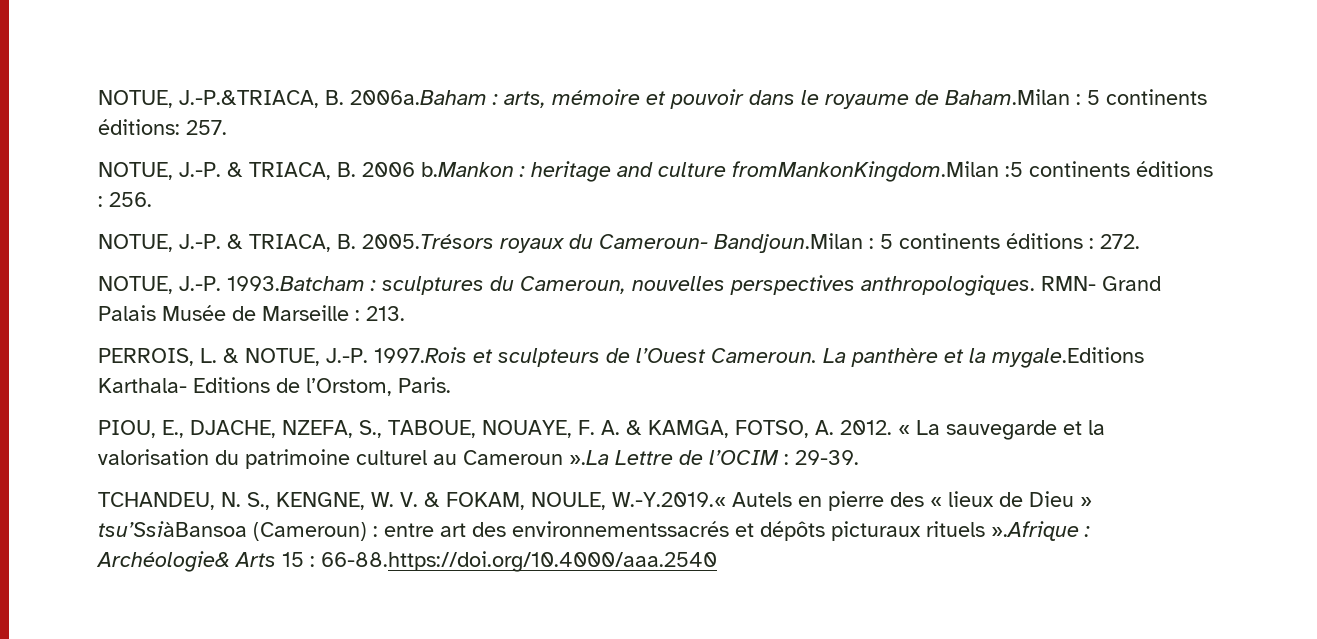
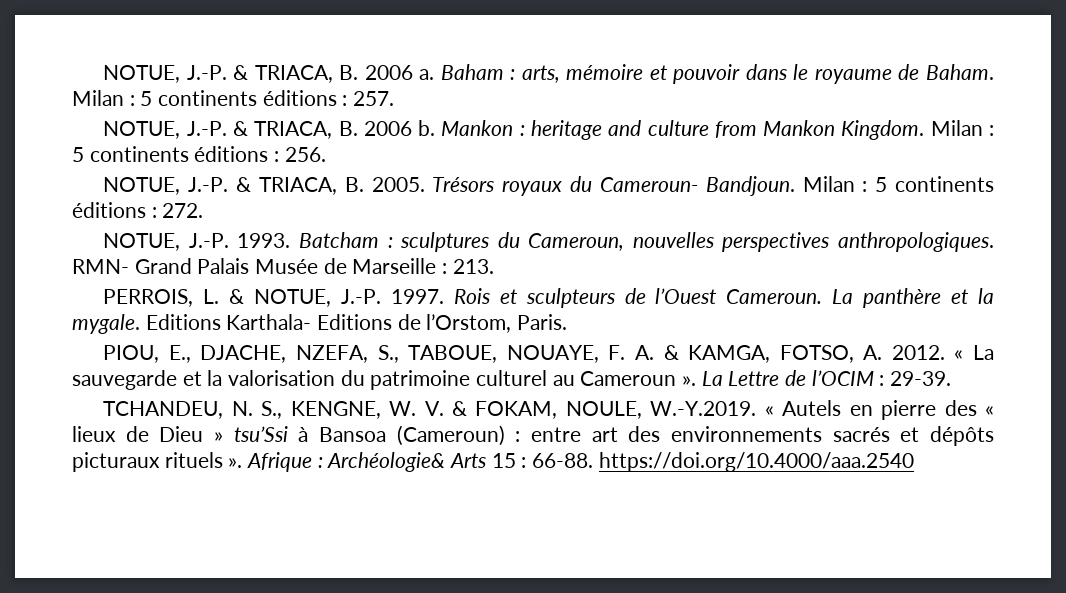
[98,90,487,108] NOTUE, J.-P.&TRIACA, B. 2006a.Baham -> [103,64,504,83] NOTUE, J.-P. & TRIACA, B. 2006 a. Baham
[945,89,1207,105] [98,119,180,135] Baham.Milan : 5 continents éditions: -> [926,64,994,80] [72,90,348,106] Baham. Milan : 5 continents éditions :
[421,162,514,177] b.Mankon -> [418,120,514,136] b. Mankon
[732,161,1023,182] fromMankonKingdom.Milan :5 -> [714,120,994,140] [72,147,84,162] from Mankon Kingdom. Milan : 5
[362,234,494,249] 2005.Trésors -> [371,177,495,192] 2005. Trésors
[714,233,863,253] Bandjoun.Milan -> [705,176,855,196] Bandjoun. Milan
[227,276,365,291] 1993.Batcham -> [237,232,380,248] 1993. Batcham
[374,347,467,363] 1997.Rois -> [390,288,490,304] 1997. Rois
[992,347,1144,368] mygale.Editions -> [72,314,221,334] mygale. Editions
[569,450,609,465] ».La -> [682,371,723,386] ». La
[612,492,726,507] W.-Y.2019.« -> [650,401,774,416] W.-Y.2019. «
[98,521,247,537] tsu’SsiàBansoa -> [233,426,386,442] tsu’Ssi à Bansoa
[512,521,729,537] environnementssacrés -> [671,426,890,442] environnements sacrés
[991,521,1079,541] ».Afrique -> [228,452,313,472] ». Afrique
[321,551,717,572] 66-88.https://doi.org/10.4000/aaa.2540 -> [532,452,914,472] 66-88. https://doi.org/10.4000/aaa.2540

